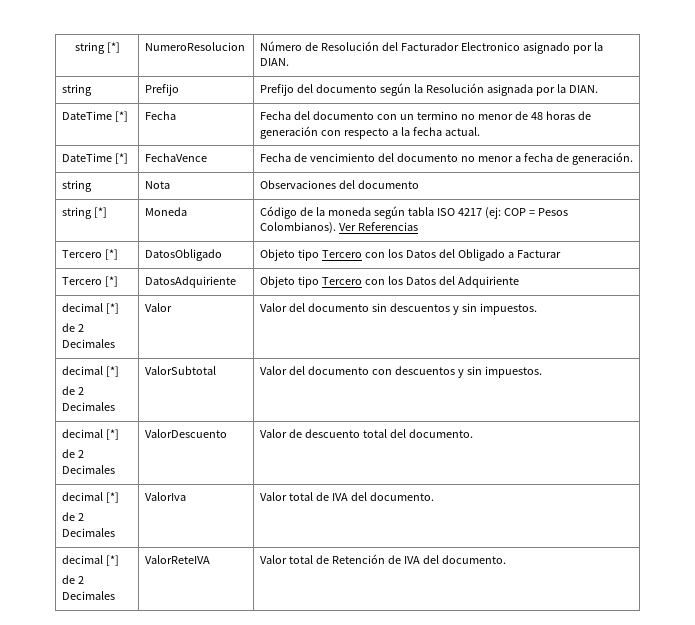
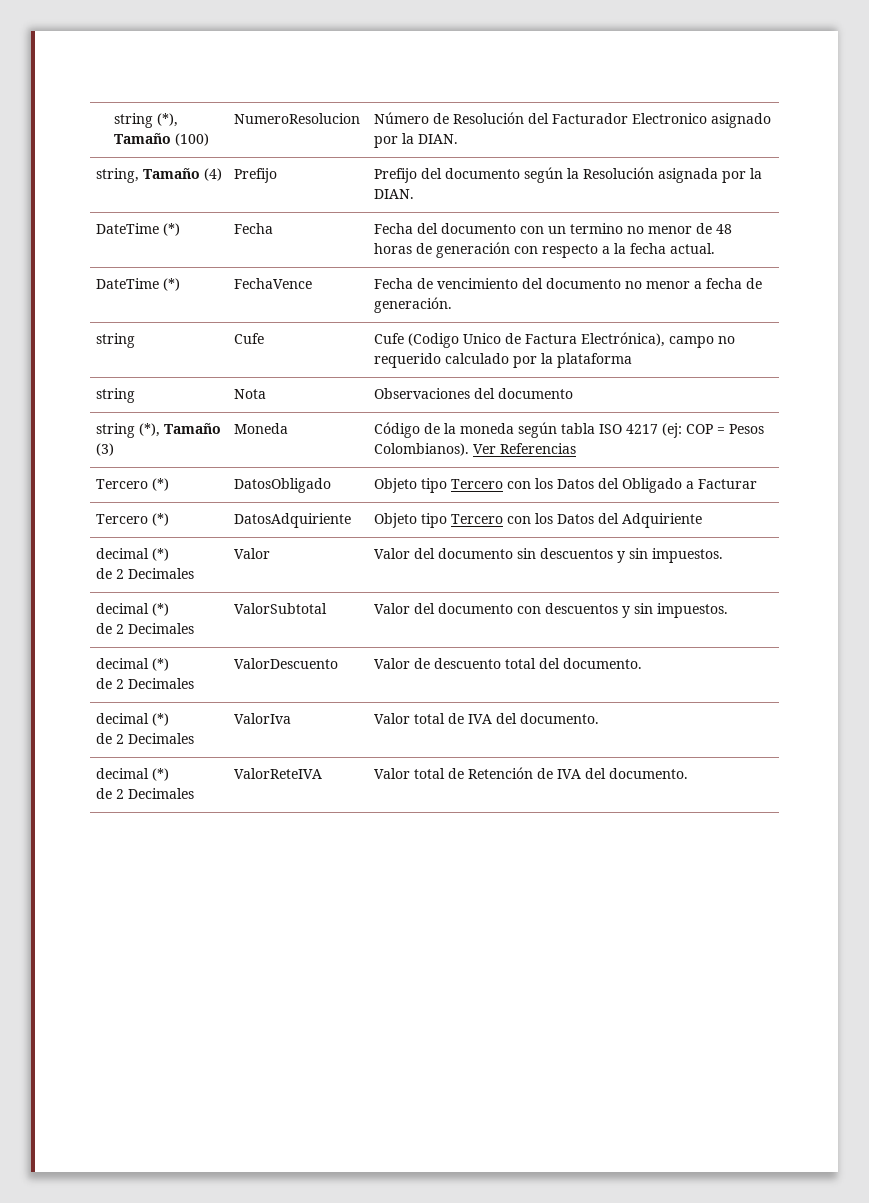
[74,42,120,54] string [*] -> [113,113,178,128] [113,133,209,146] string (*), Tamaño (100)
[61,84,92,96] string -> [96,168,223,183] string, Tamaño (4)
[114,111,128,122] [*] -> [163,223,181,236] (*)
[114,153,128,164] [*] -> [163,278,181,291] (*)
(633, 158) none -> [96,333,136,348] [234,333,265,344] [374,332,736,348] [374,353,633,368] // string | Cufe | Cufe (Codigo Unico de Factura Electrónica), campo no requerido calculado por la plataforma
[93,207,107,218] [*] -> [139,423,222,437] [96,443,115,456] (*), Tamaño (3)
[104,249,118,260] [*] -> [152,478,170,491] (*)
[104,276,118,287] [*] -> [152,513,170,526] (*)
[105,303,119,314] [*] -> [152,548,170,561] (*)
[105,366,119,377] [*] -> [152,603,170,616] (*)
[105,429,119,440] [*] -> [152,658,170,671] (*)
[105,492,119,503] [*] -> [152,713,170,726] (*)
[105,555,119,566] [*] -> [152,768,170,781] (*)

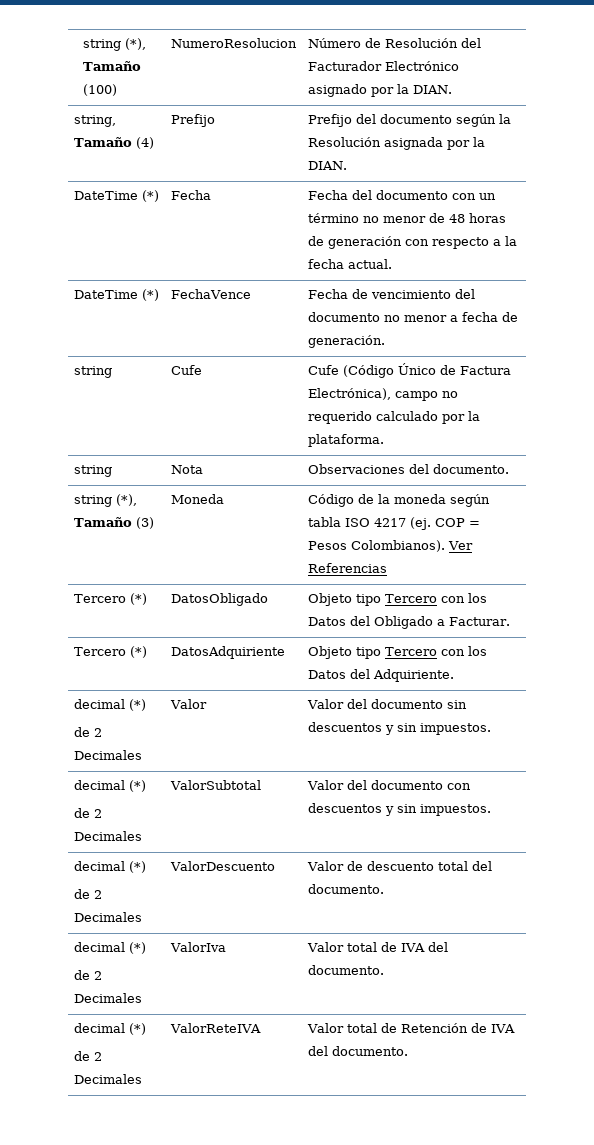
[632,113,708,124] Electronico -> [384,61,459,71] Electrónico
[570,223,624,234] termino -> [307,213,359,223] término
[408,333,502,348] (Codigo Unico -> [342,363,436,378] (Código Único
[557,353,633,368] plataforma -> [307,434,384,447] plataforma.
[498,388,574,399] documento -> [432,464,509,474] documento.
[662,423,683,438] (ej: -> [409,517,431,530] (ej.
[698,479,758,489] Facturar -> [448,617,510,626] Facturar.
[622,513,703,528] Adquiriente -> [372,669,454,682] Adquiriente.

